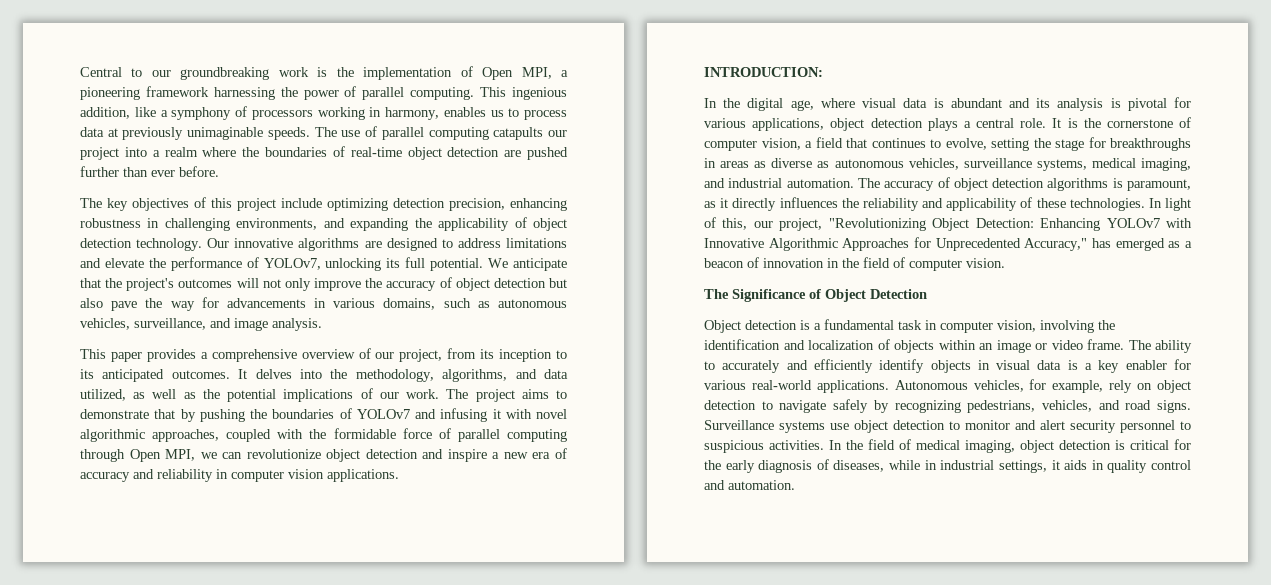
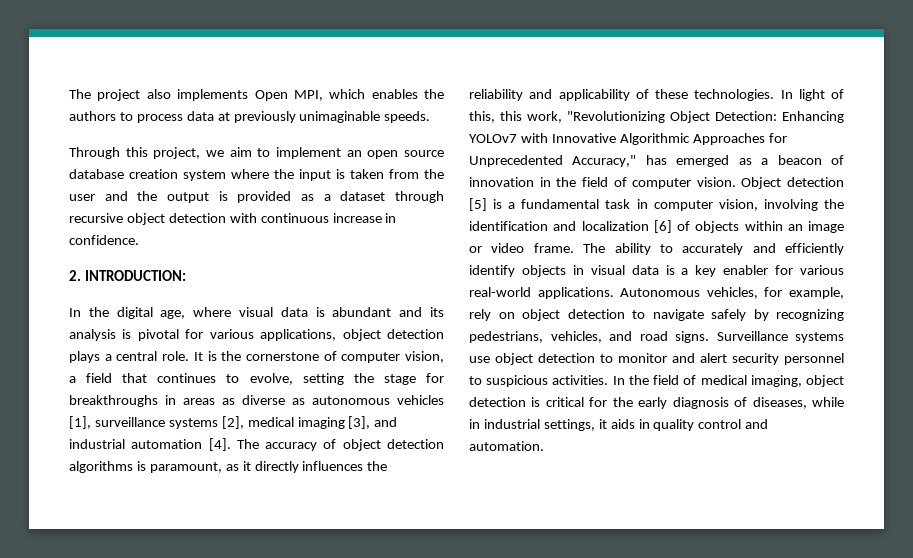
[80,66,568,80] [80,86,568,100] [80,106,504,120] Central to our groundbreaking work is the implementation of Open MPI, a pioneering framework harnessing the power of parallel computing. This ingenious addition, like a symphony of processors working in harmony, enables us -> [69,89,444,101] [69,111,116,121] The project also implements Open MPI, which enables the authors
[314,126,568,140] [80,146,568,160] [80,166,219,177] [80,197,567,211] [80,217,568,231] [80,238,567,251] [80,257,568,271] [80,277,567,291] [80,297,567,311] [80,318,322,331] [80,348,568,362] [80,369,568,382] [80,388,567,402] [80,408,567,422] [80,428,567,442] [80,448,568,462] [80,469,399,482] The use of parallel computing catapults our project into a realm where the boundaries of real-time object detection are pushed further than ever before. // The key objectives of this project include optimizing detection precision, enhancing robustness in challenging environments, and expanding the applicability of object detection technology. Our innovative algorithms are designed to address limitations and elevate the performance of YOLOv7, unlocking its full potential. We anticipate that the project's outcomes will not only improve the accuracy of object detection but also pave the way for advancements in various domains, such as autonomous vehicles, surveillance, and image analysis. // This paper provides a comprehensive overview of our project, from its inception to its anticipated outcomes. It delves into the methodology, algorithms, and data utilized, as well as the potential implications of our work. The project aims to demonstrate that by pushing the boundaries of YOLOv7 and infusing it with novel algorithmic approaches, coupled with the formidable force of parallel computing through Open MPI, we can revolutionize object detection and inspire a new era of accuracy and reliability in computer vision applications. // -> [69,147,444,159] [69,169,444,181] [69,191,444,203] [69,213,397,225] [69,235,139,245] [69,270,81,281] // Through this project, we aim to implement an open source database creation system where the input is taken from the user and the output is provided as a dataset through recursive object detection with continuous increase in confidence. // 2.
[908,158,1191,171] [704,178,854,188] vehicles, surveillance systems, medical imaging, and industrial automation. -> [397,395,444,405] [69,416,398,429] [69,438,231,451] vehicles [1], surveillance systems [2], medical imaging [3], and industrial automation [4].
[753,218,823,231] our project, -> [500,111,562,123] this work,
[704,289,927,302] // The Significance of Object Detection // -> (736, 182) none
(797, 325) none -> [469,198,487,211] [5]
(874, 345) none -> [653,220,672,233] [6]

